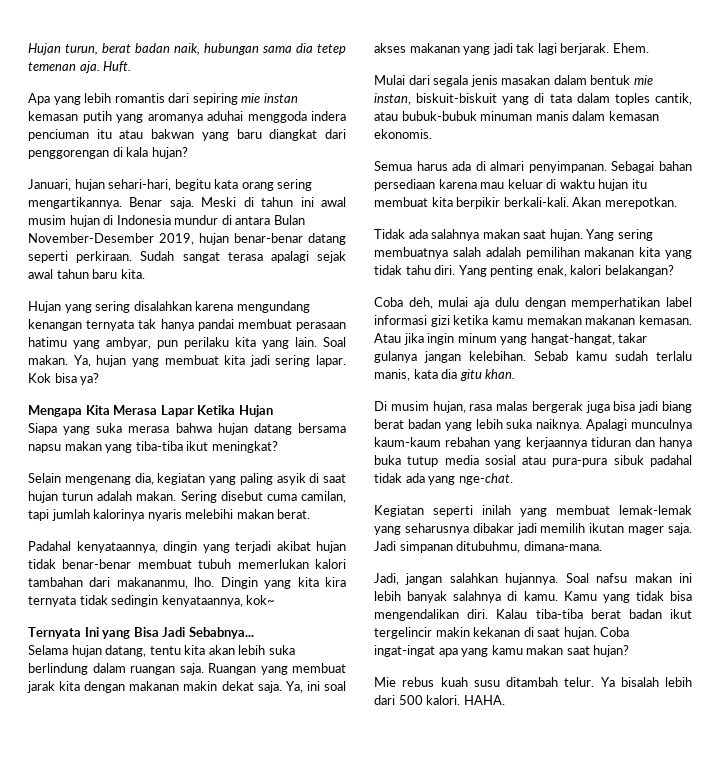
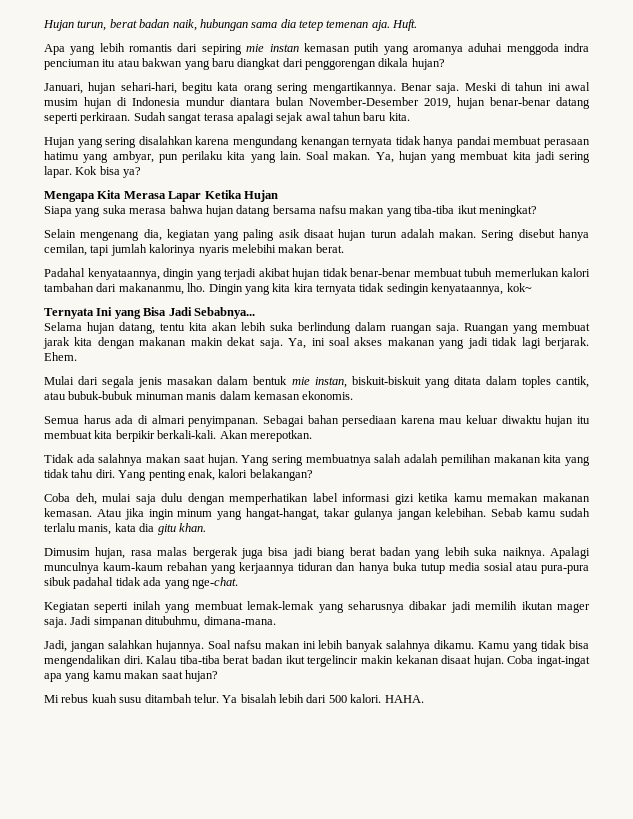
[311,111,346,121] indera -> [564,43,589,52] indra
[112,147,149,157] di kala -> [378,58,409,67] dikala
[221,215,305,225] di antara Bulan -> [230,97,304,106] diantara bulan
[138,319,157,329] tak -> [395,136,421,145] tidak
[28,444,61,453] napsu -> [319,205,347,214] nafsu
[276,473,346,485] asyik di saat -> [278,229,334,238] asik disaat
[266,491,346,503] cuma camilan, -> [559,229,589,241] [44,244,87,256] hanya cemilan,
[516,43,535,53] tak -> [492,337,518,346] tidak
[534,93,572,103] di tata -> [453,376,481,385] ditata
[546,179,595,189] di waktu -> [501,415,542,424] diwaktu
[474,297,490,309] aja -> [135,494,156,505] saja
[374,401,429,411] Di musim -> [44,548,90,556] Dimusim
[507,591,558,601] di kamu. -> [434,640,475,649] dikamu.
[523,627,561,637] di saat -> [441,655,472,664] disaat
[374,677,396,687] Mie -> [44,695,59,703] Mi

